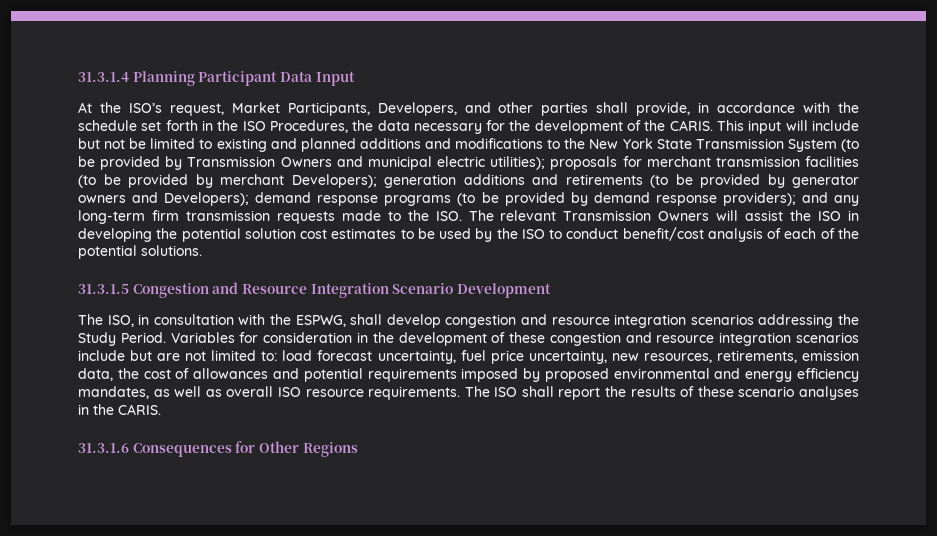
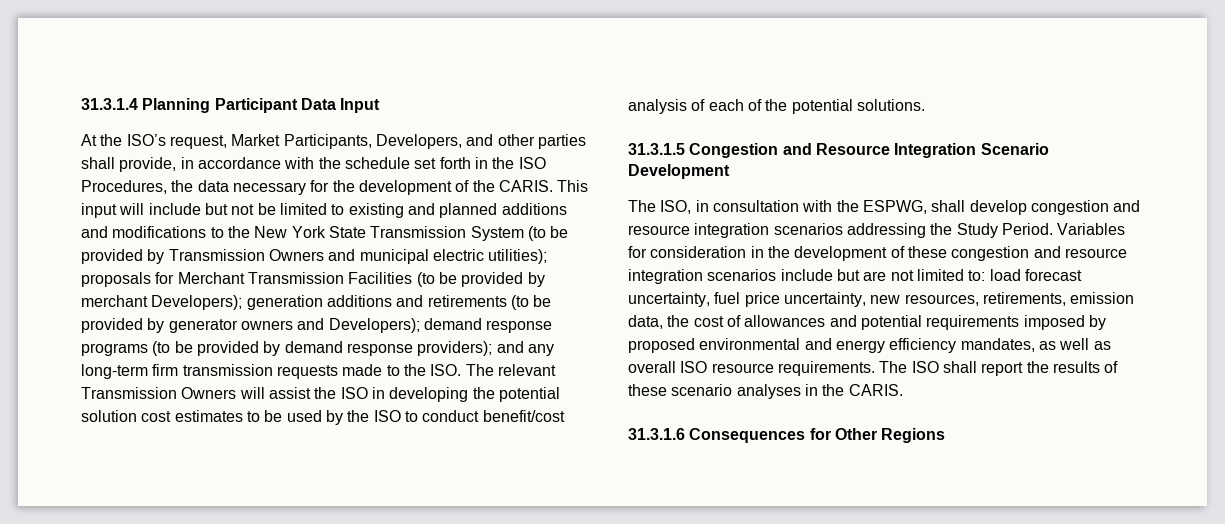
[646,156,859,167] merchant transmission facilities -> [177,272,413,284] Merchant Transmission Facilities

